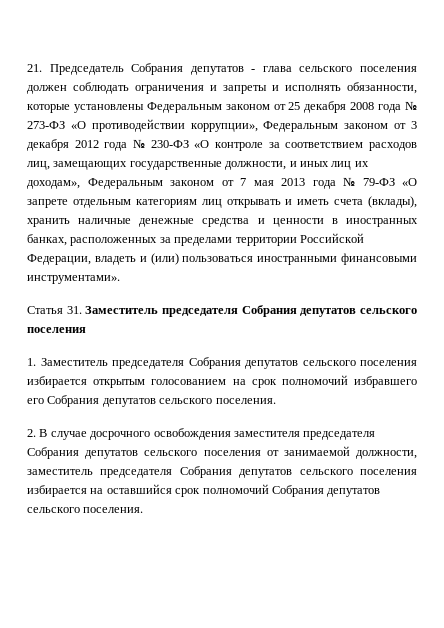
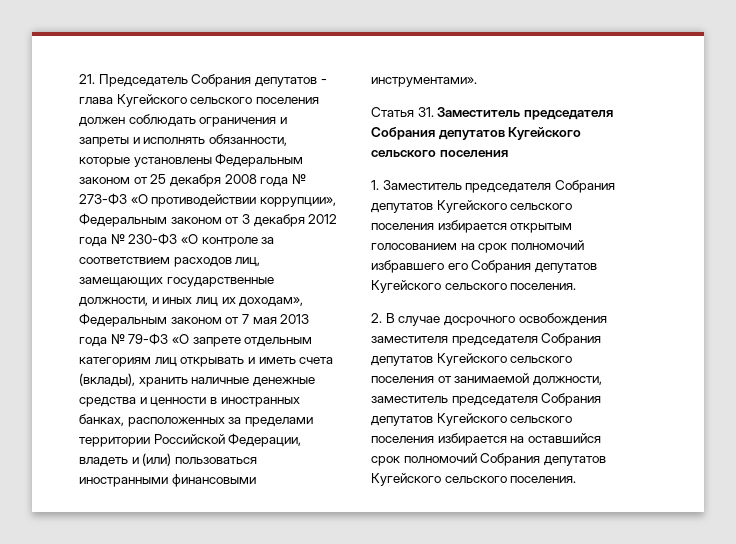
(292, 69) none -> [116,94,187,107] Кугейского
(357, 312) none -> [508,127,582,140] Кугейского
(298, 364) none -> [436,200,507,213] Кугейского
(156, 402) none -> [371,280,441,293] Кугейского
(139, 454) none -> [436,353,507,366] Кугейского
(293, 473) none -> [436,413,507,426] Кугейского
(381, 492) none -> [371,473,441,486] Кугейского

